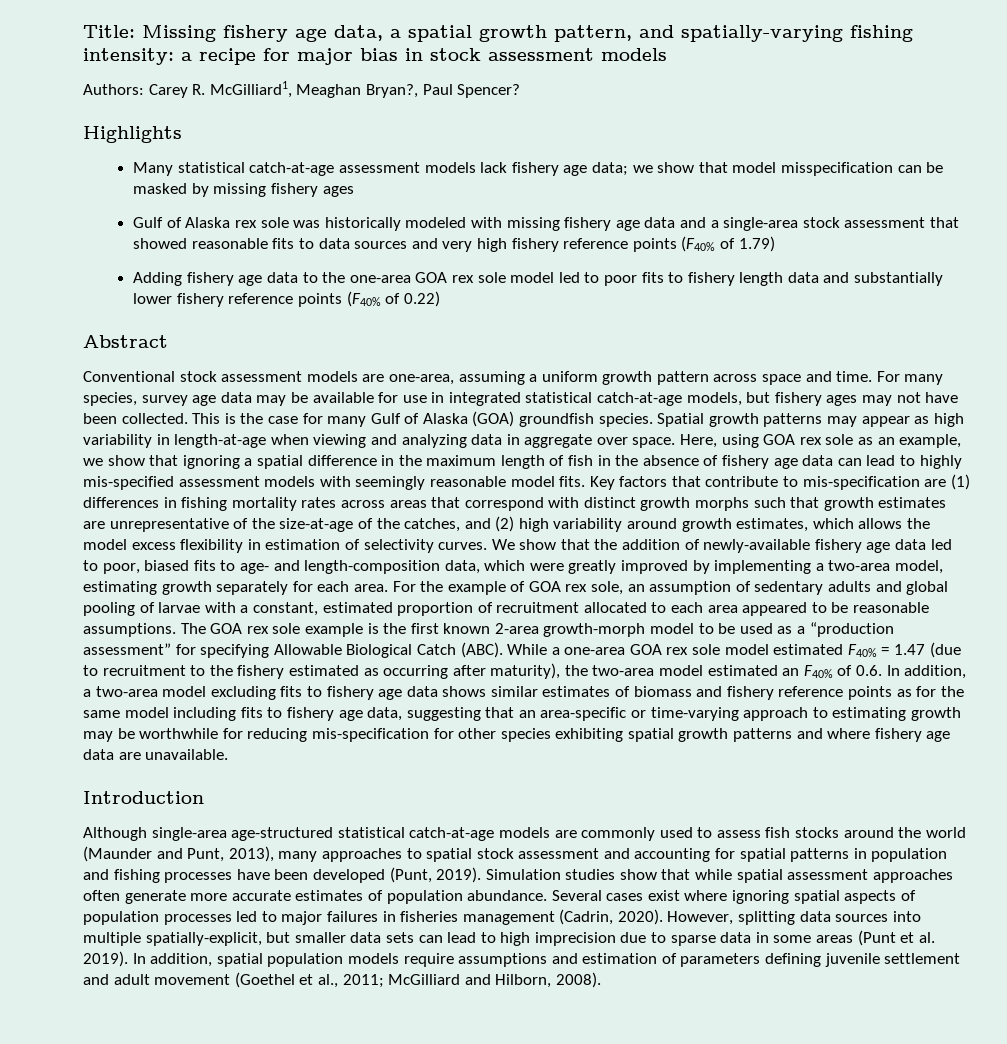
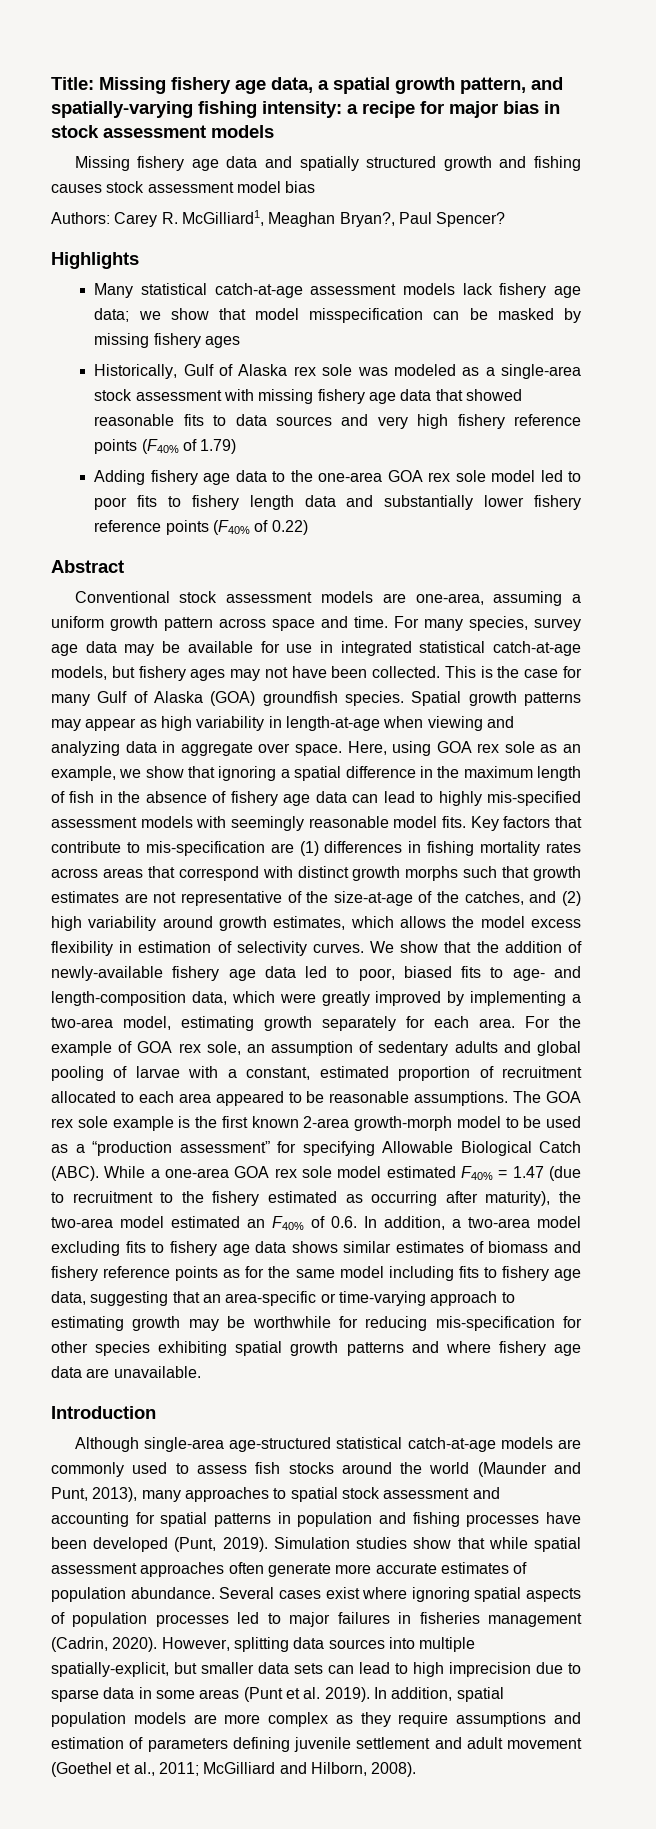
(667, 54) none -> [74,156,581,171] [51,181,316,193] // Missing fishery age data and spatially structured growth and fishing causes stock assessment model bias
(354, 191) none -> [94,364,178,379] Historically,
[324,217,467,231] historically modeled -> [393,364,581,379] [94,389,222,401] modeled as a single-area stock assessment
[679,217,926,231] and a single-area stock assessment -> (432, 395) none
[109,518,229,532] unrepresentative -> [153,891,282,906] not representative
(399, 958) none -> [193,1712,391,1727] are more complex as they

